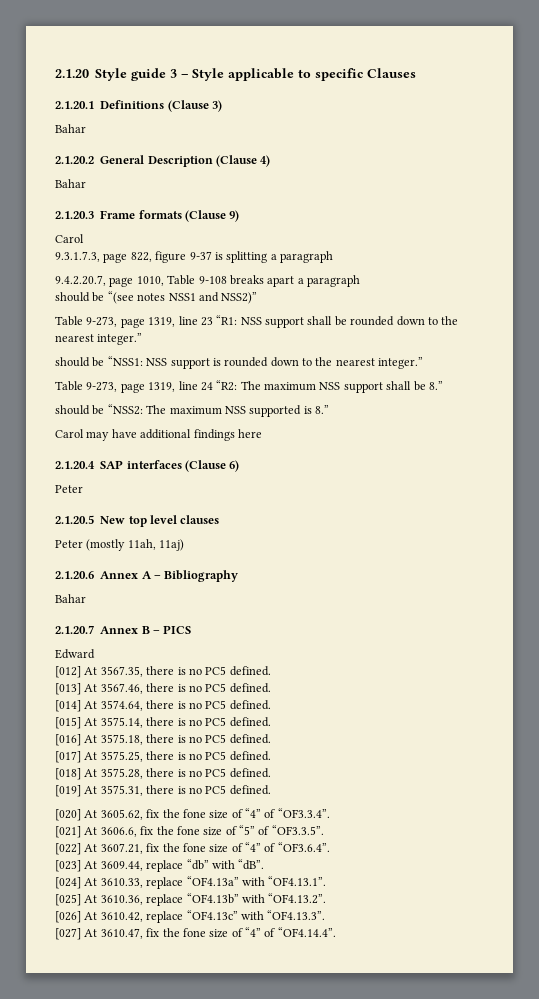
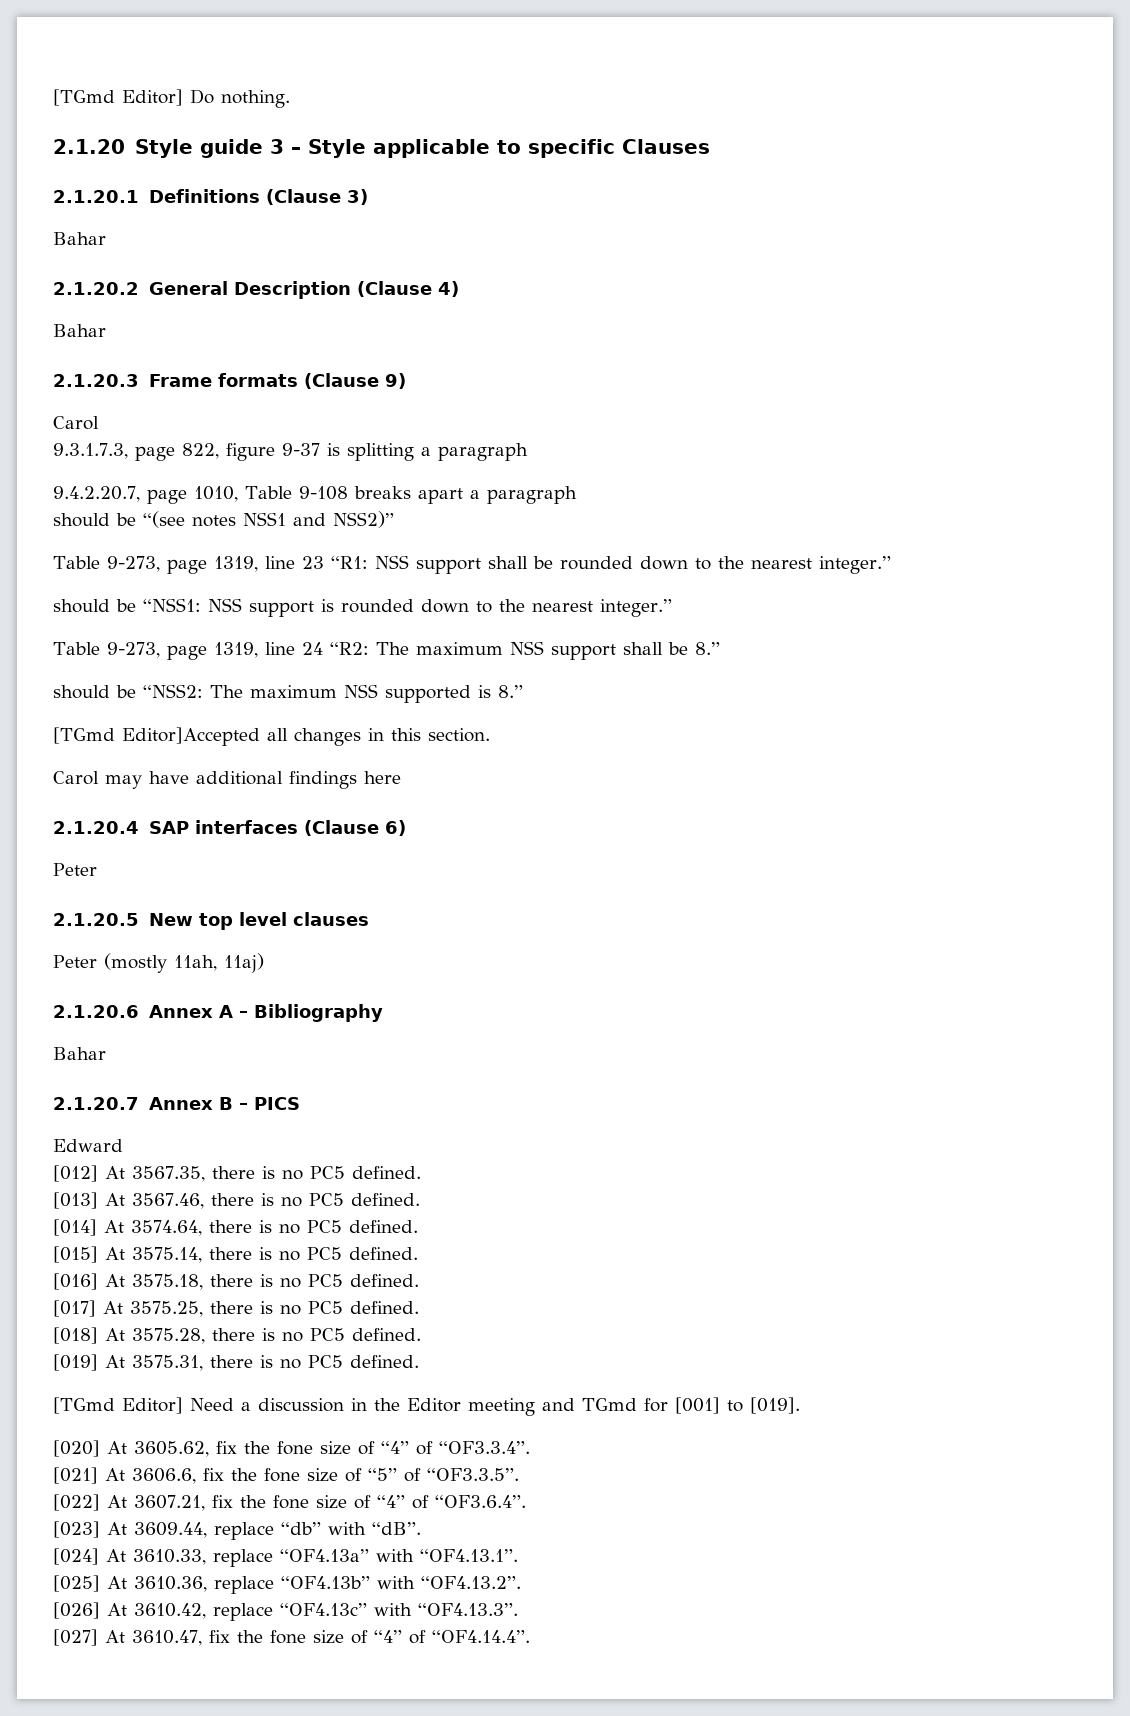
(55, 73) none -> [53,89,290,108] [TGmd Editor] Do nothing. //
(329, 409) none -> [53,727,490,746] // [TGmd Editor]Accepted all changes in this section.
(271, 790) none -> [53,1397,800,1416] // [TGmd Editor] Need a discussion in the Editor meeting and TGmd for [001] to [019].

